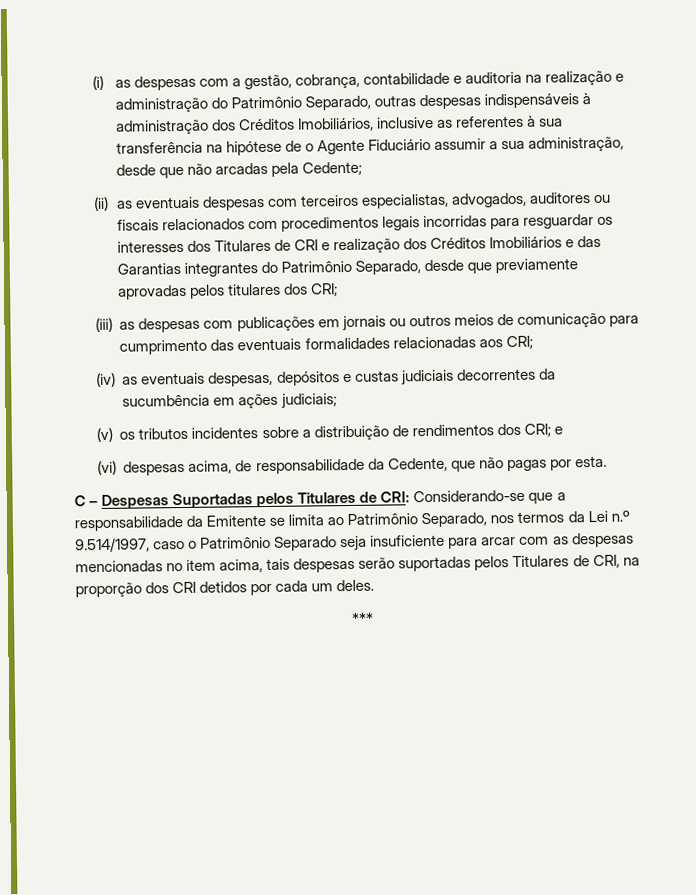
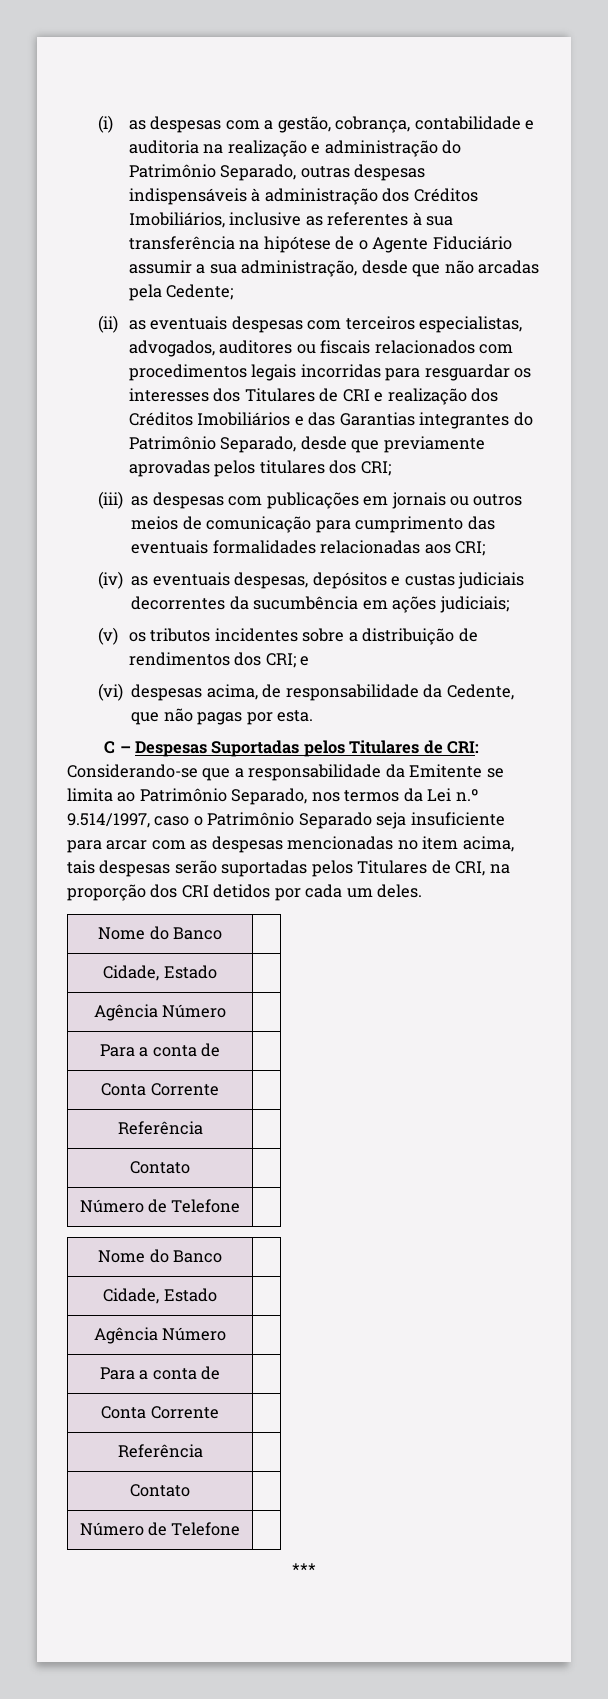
(375, 585) none -> [98,926,222,940] [103,965,217,981] [93,1004,227,1021] [99,1043,221,1057] [101,1083,219,1096] [117,1121,203,1135] [130,1161,190,1174] [79,1199,241,1213] [98,1249,222,1263] [103,1288,217,1304] [93,1327,227,1344] [99,1366,221,1380] [101,1406,219,1419] [117,1444,203,1458] [130,1484,190,1497] [79,1522,241,1536] // Nome do Banco | // Cidade, Estado | // Agência Número | // Para a conta de | // Conta Corrente | // Referência | // Contato | // Número de Telefone | // Nome do Banco | // Cidade, Estado | // Agência Número | // Para a conta de | // Conta Corrente | // Referência | // Contato | // Número de Telefone |

